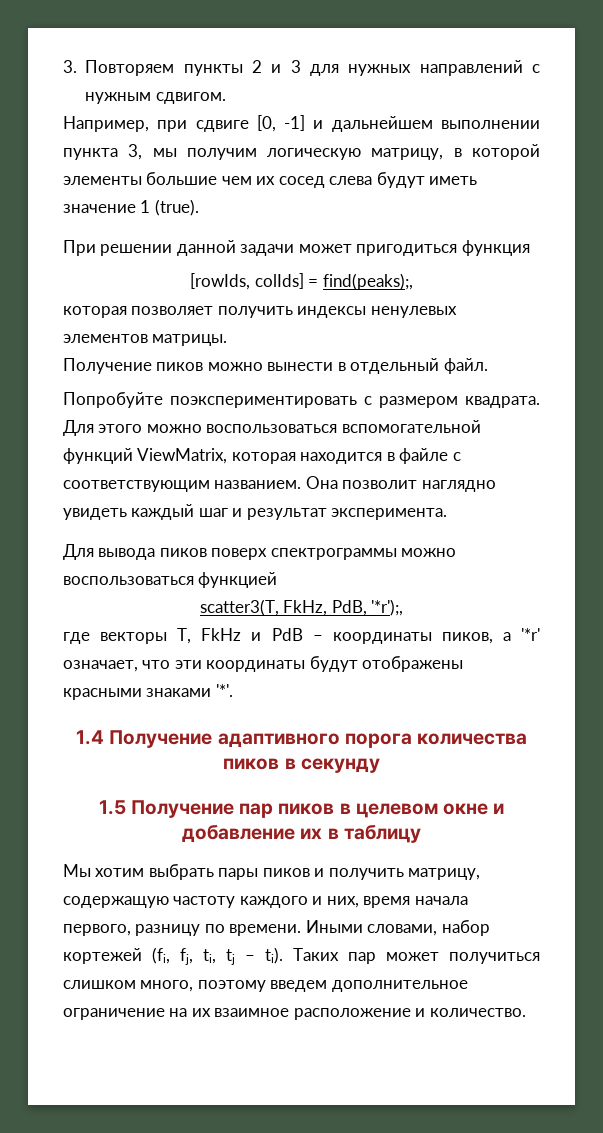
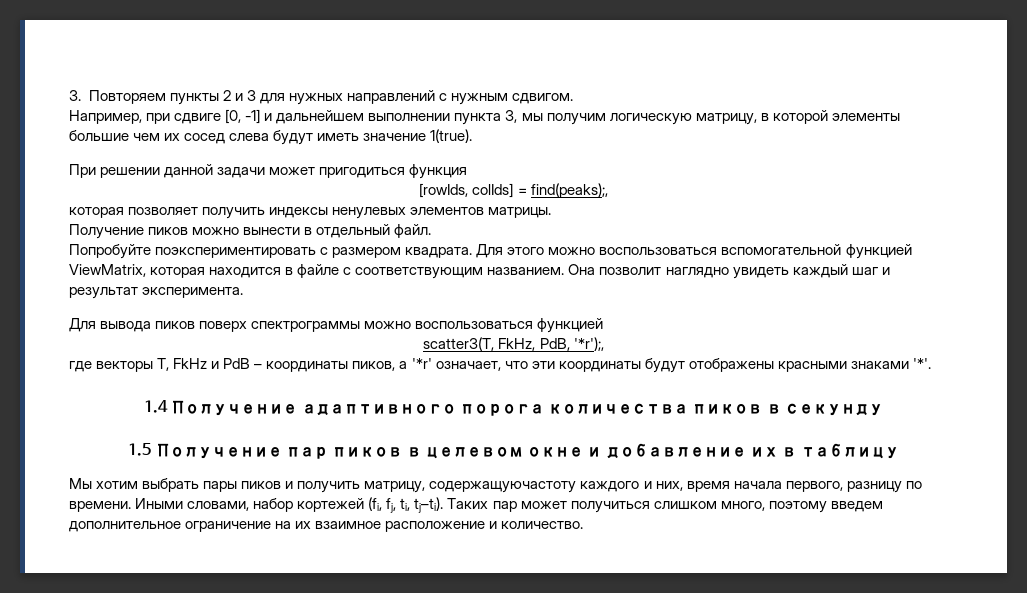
[140,199,199,216] 1 (true). -> [430,129,473,143] 1(true).
[63,448,133,464] функций -> [845,244,912,259] функцией
[63,896,236,908] содержащую частоту -> [429,481,577,493] содержащуючастоту
[226,947,283,965] tj – ti). -> [414,497,444,513] tj–ti).

